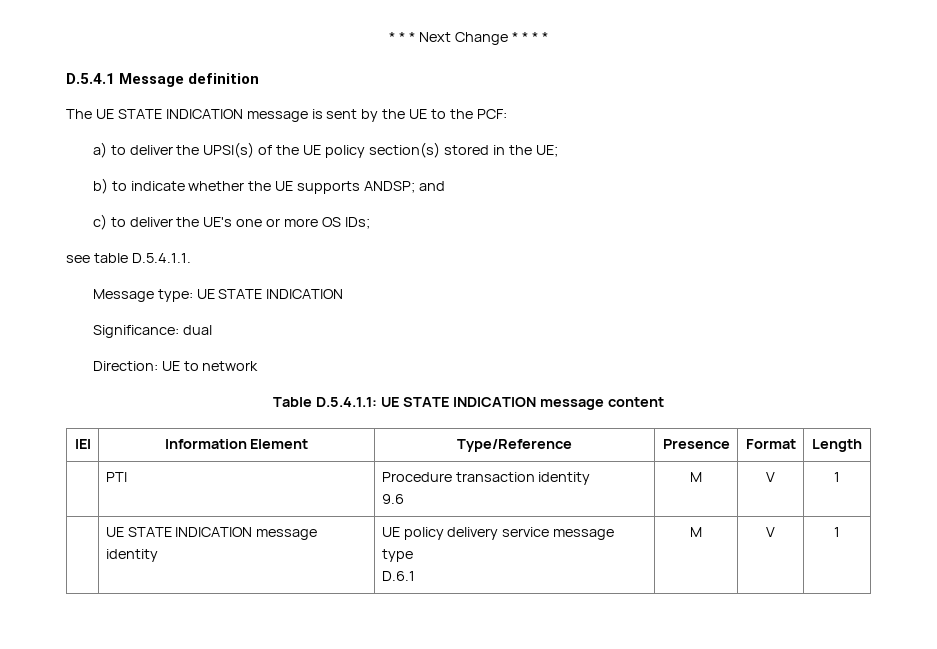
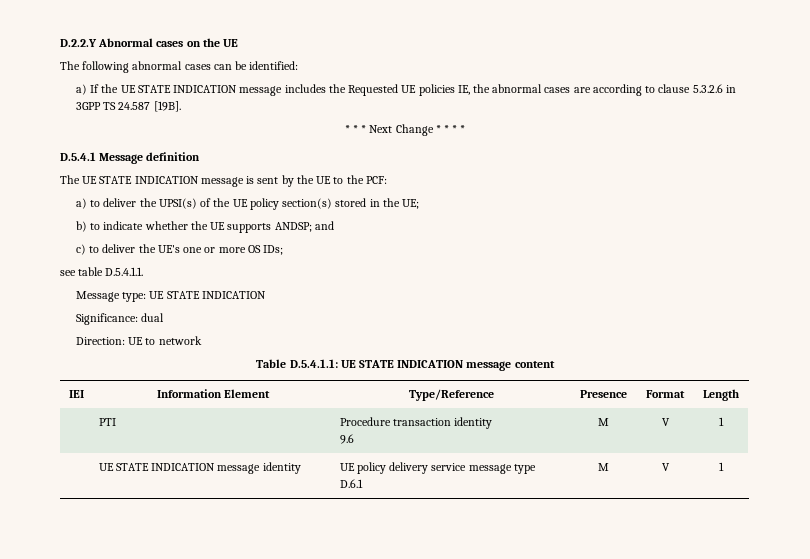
(389, 37) none -> [60,38,239,47] [60,61,299,73] [75,84,736,96] [75,101,181,112] D.2.2.Y Abnormal cases on the UE // The following abnormal cases can be identified: // a) If the UE STATE INDICATION message includes the Requested UE policies IE, the abnormal cases are according to clause 5.3.2.6 in 3GPP TS 24.587 [19B]. //

